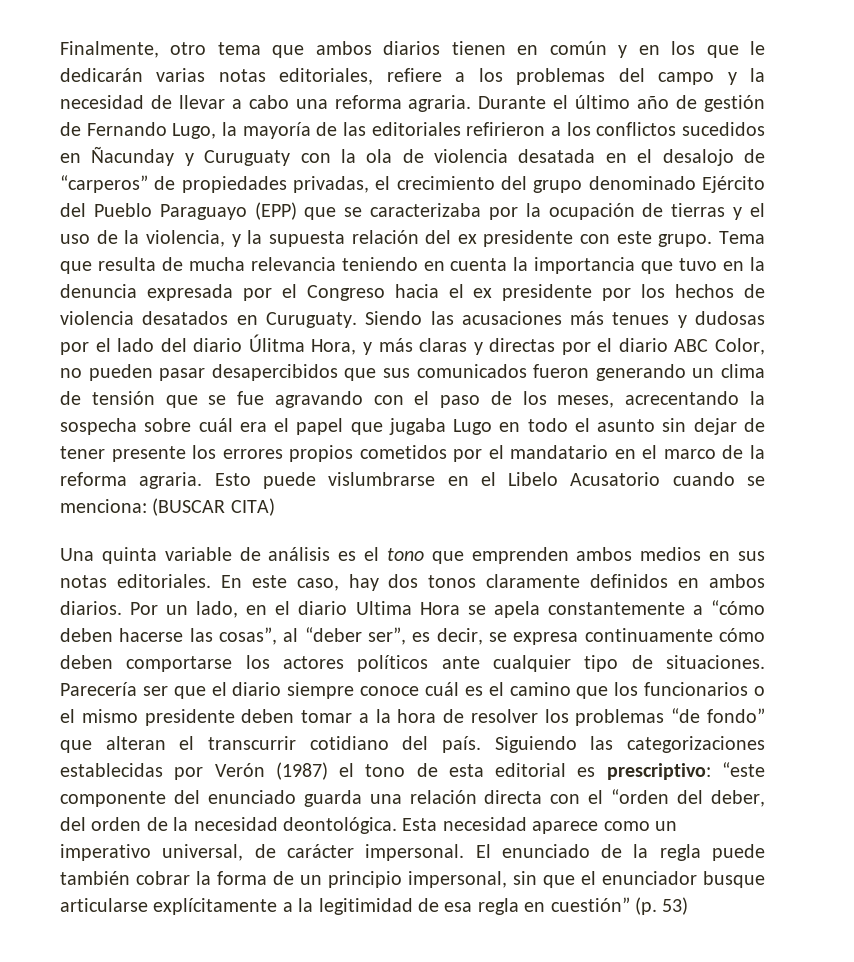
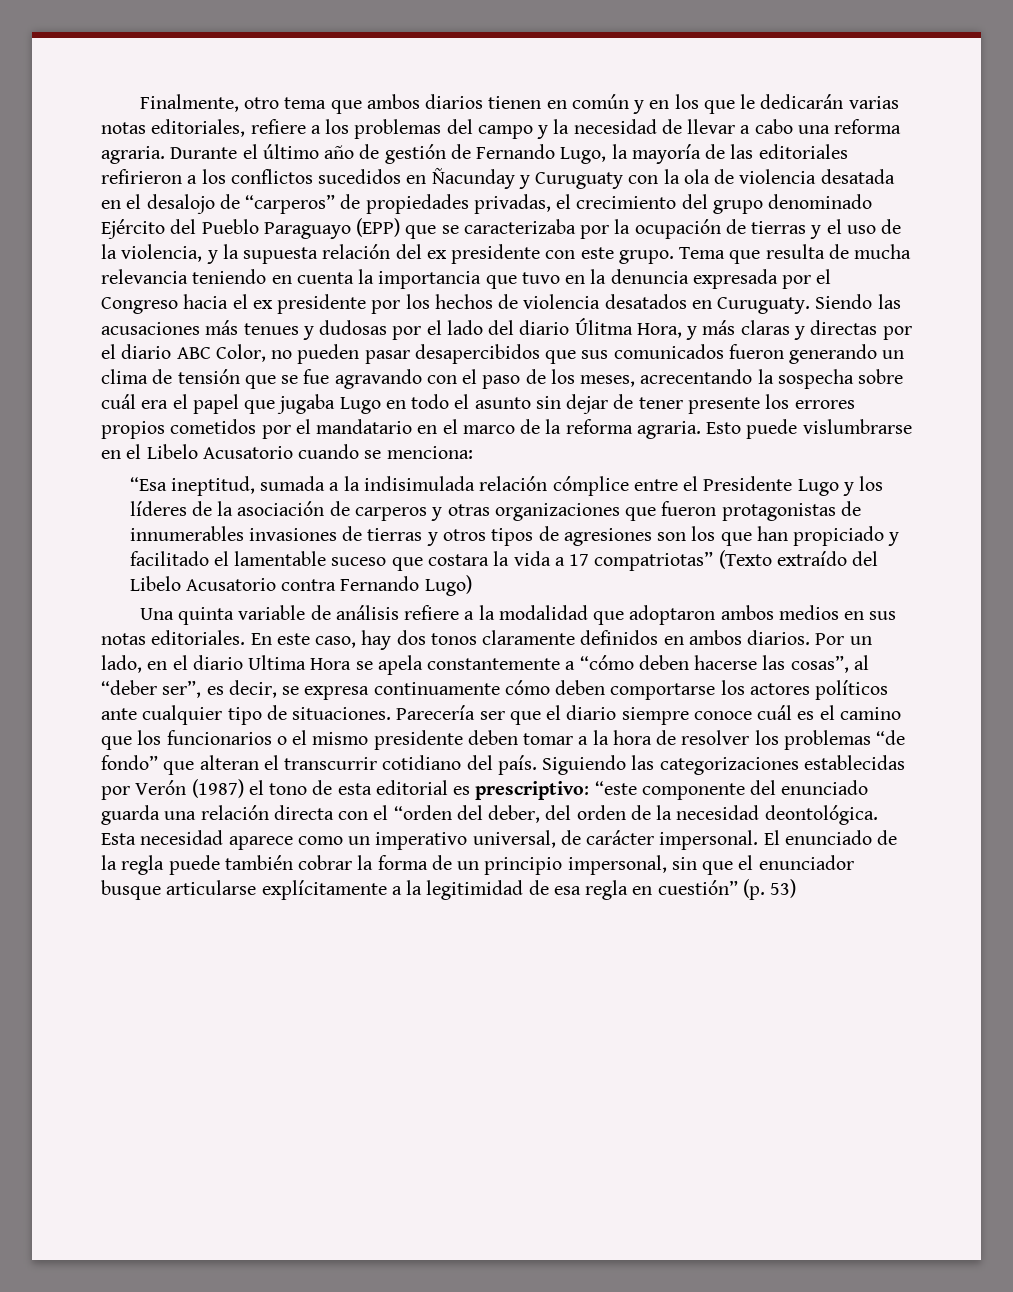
[152,498,275,516] (BUSCAR CITA) -> [129,476,884,496] [129,501,861,521] [129,526,900,546] [129,550,879,571] [129,575,472,596] // “Esa ineptitud, sumada a la indisimulada relación cómplice entre el Presidente Lugo y los líderes de la asociación de carperos y otras organizaciones que fueron protagonistas de innumerables invasiones de tierras y otros tipos de agresiones son los que han propiciado y facilitado el lamentable suceso que costara la vida a 17 compatriotas” (Texto extraído del Libelo Acusatorio contra Fernando Lugo)
[338,547,569,564] es el tono que emprenden -> [404,605,716,625] refiere a la modalidad que adoptaron

